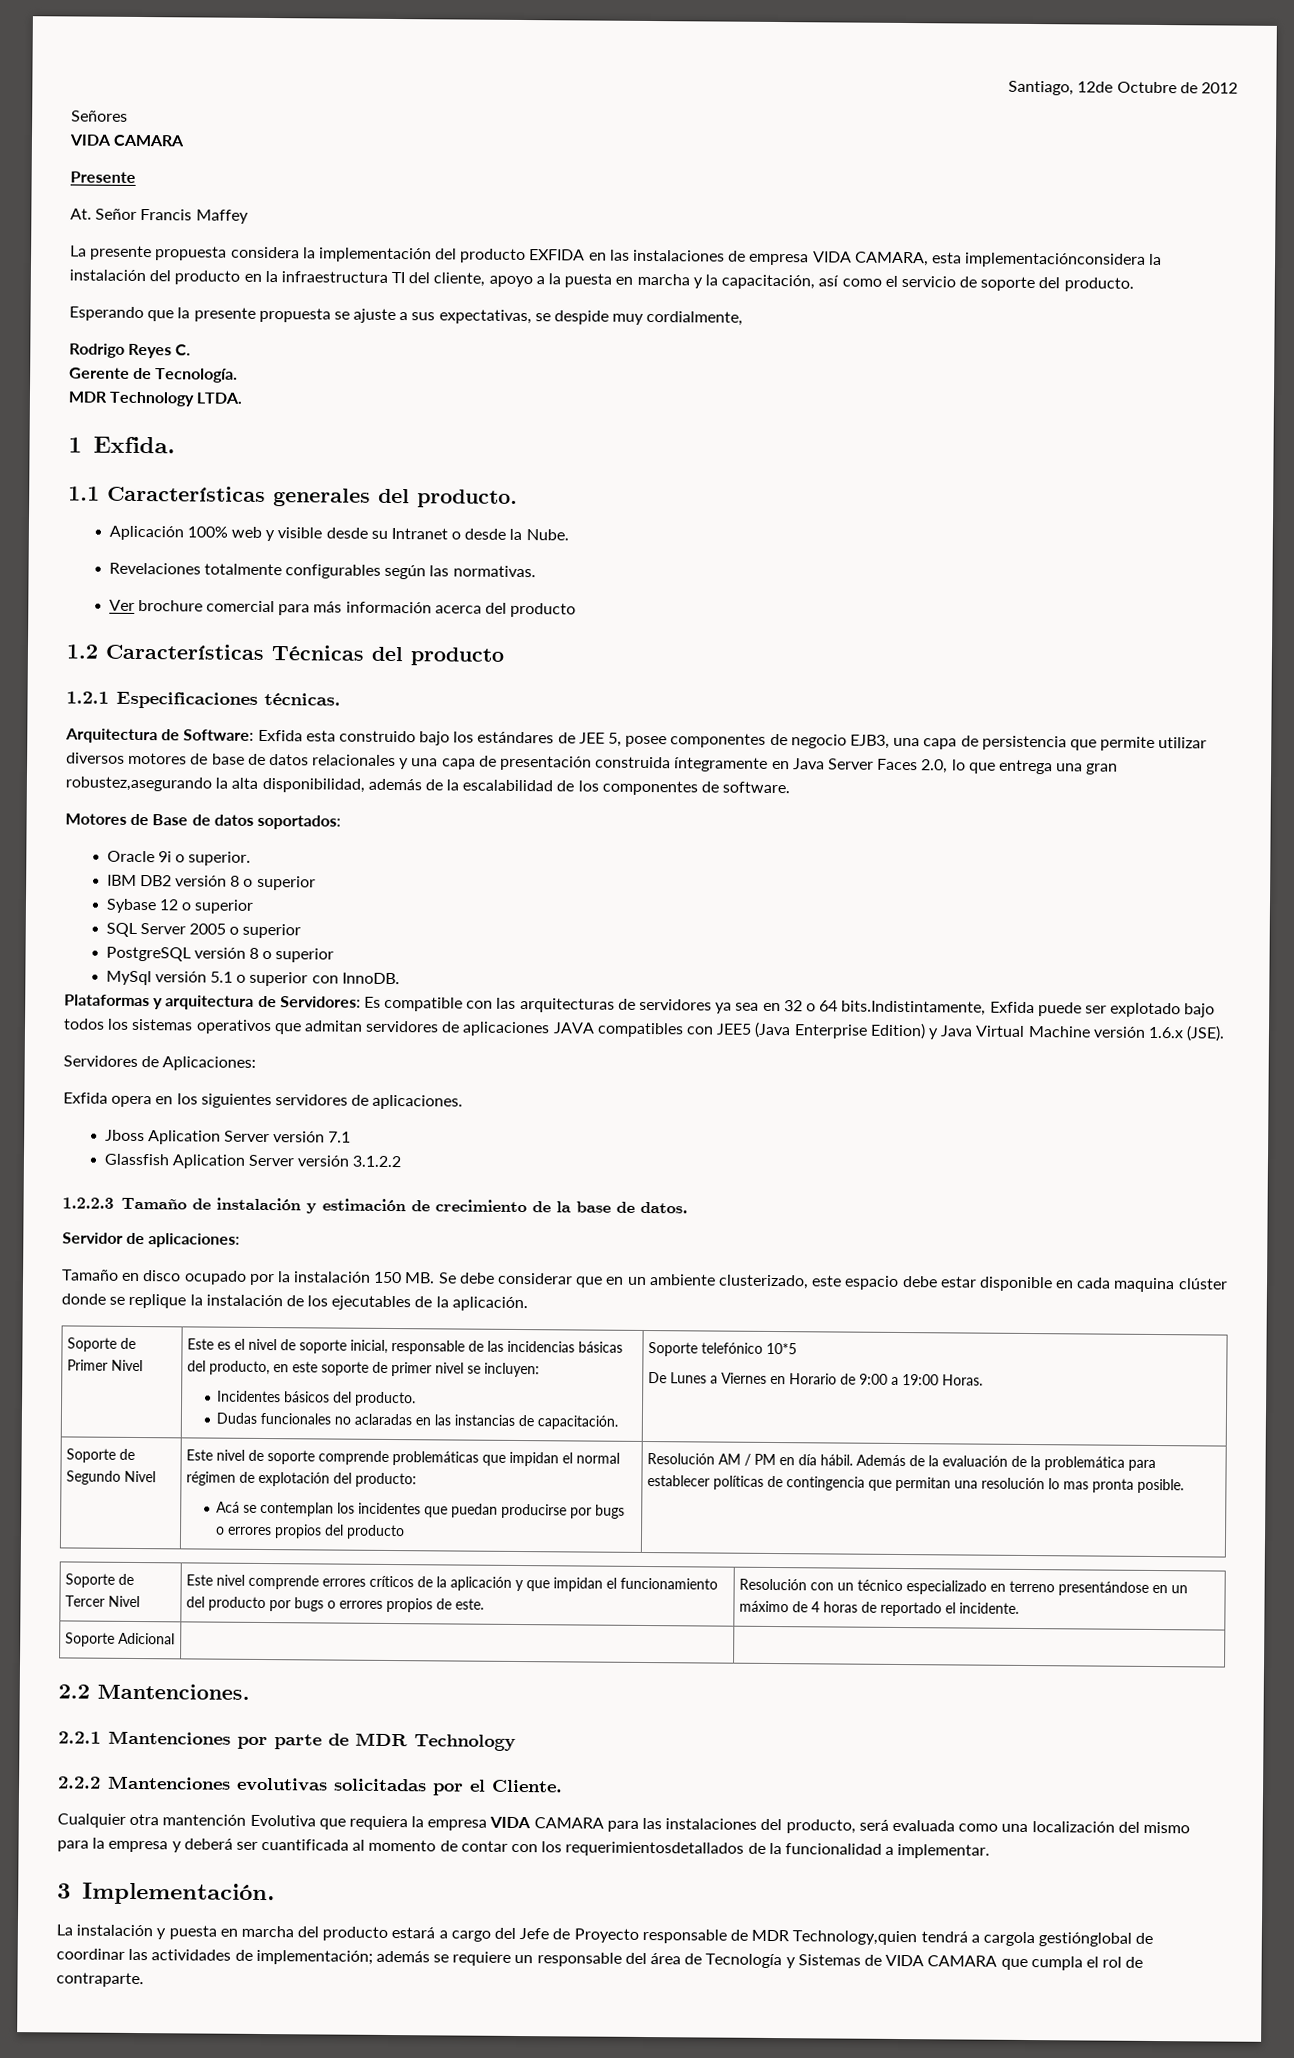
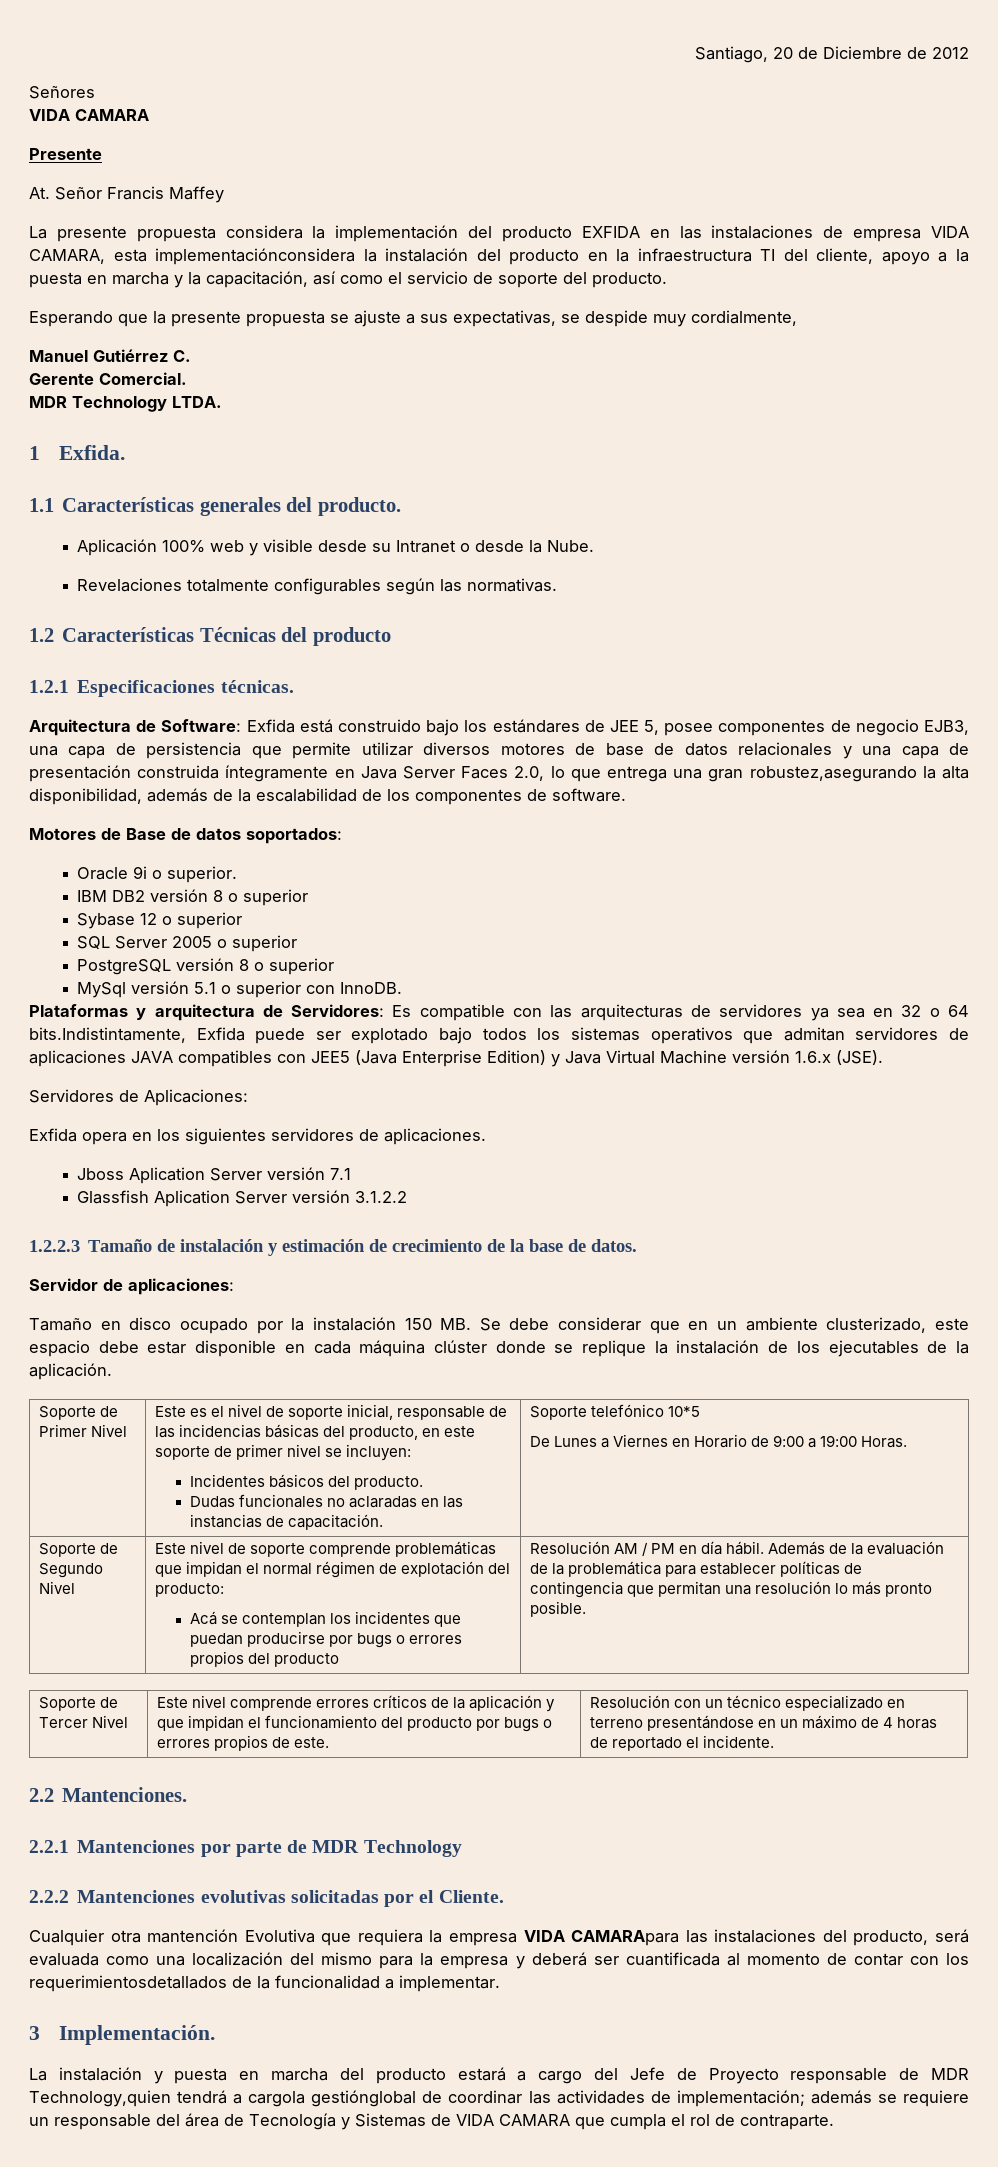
[1077,81,1177,94] 12de Octubre -> [773,46,902,59] 20 de Diciembre
[69,343,173,359] Rodrigo Reyes -> [29,349,168,362] Manuel Gutiérrez
[133,367,239,383] de Tecnología. -> [99,372,187,385] Comercial.
[108,599,577,618] // Ver brochure comercial para más información acerca del producto -> (558, 585) none
[305,730,336,742] esta -> [299,719,333,733] está
[1113,1277,1176,1293] maquina -> [359,1340,426,1357] máquina
[1063,1478,1135,1493] mas pronta -> [852,1581,933,1597] más pronto
[65,1632,176,1647] // Soporte Adicional | | -> (775, 1741) none
[533,1817,639,1832] CAMARA para -> [571,1930,680,1946] CAMARApara

